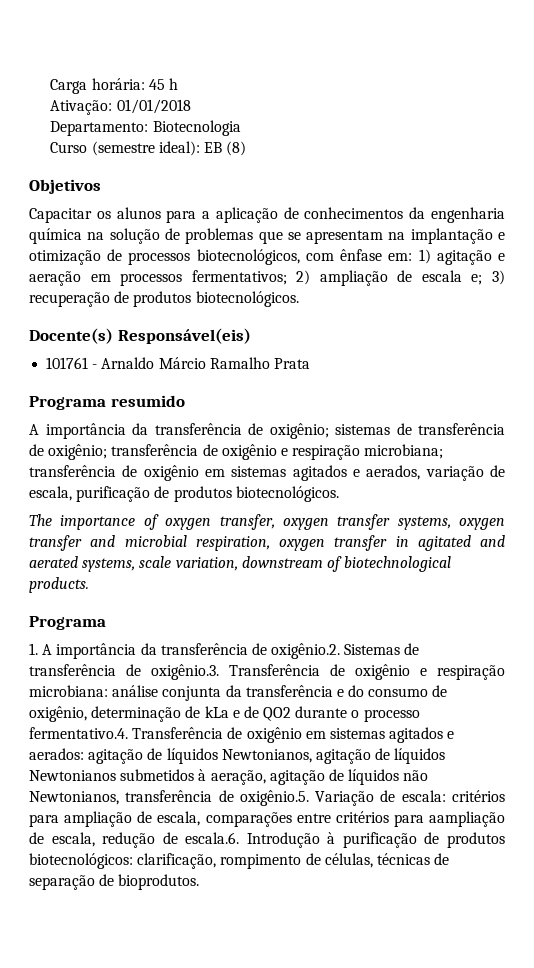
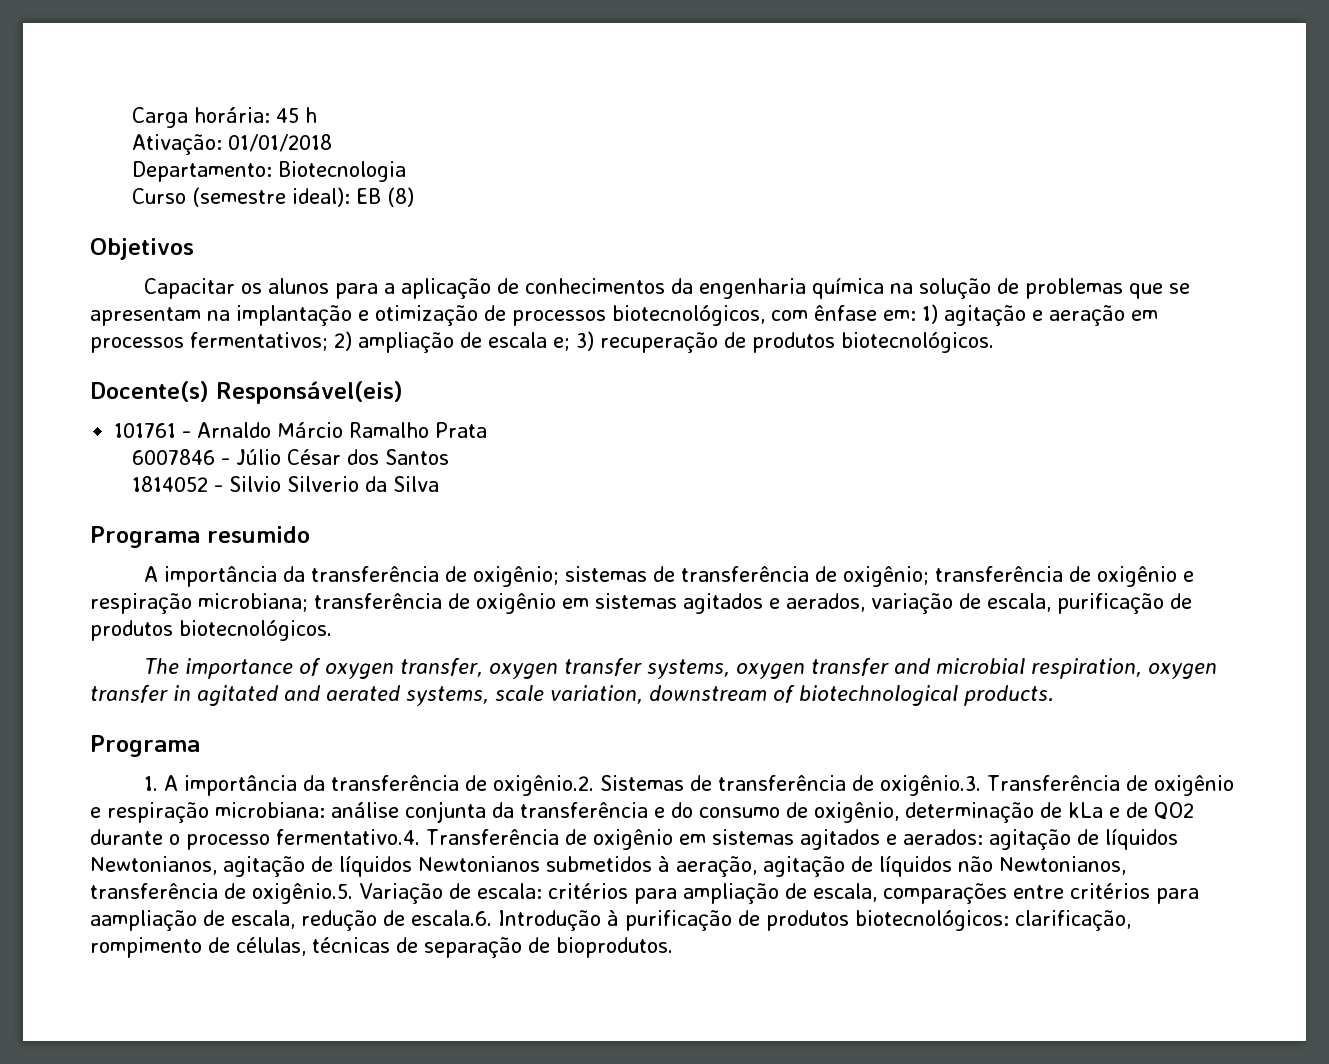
(310, 363) none -> [131,449,449,465] [131,476,439,492] // 6007846 - Júlio César dos Santos // 1814052 - Silvio Silverio da Silva

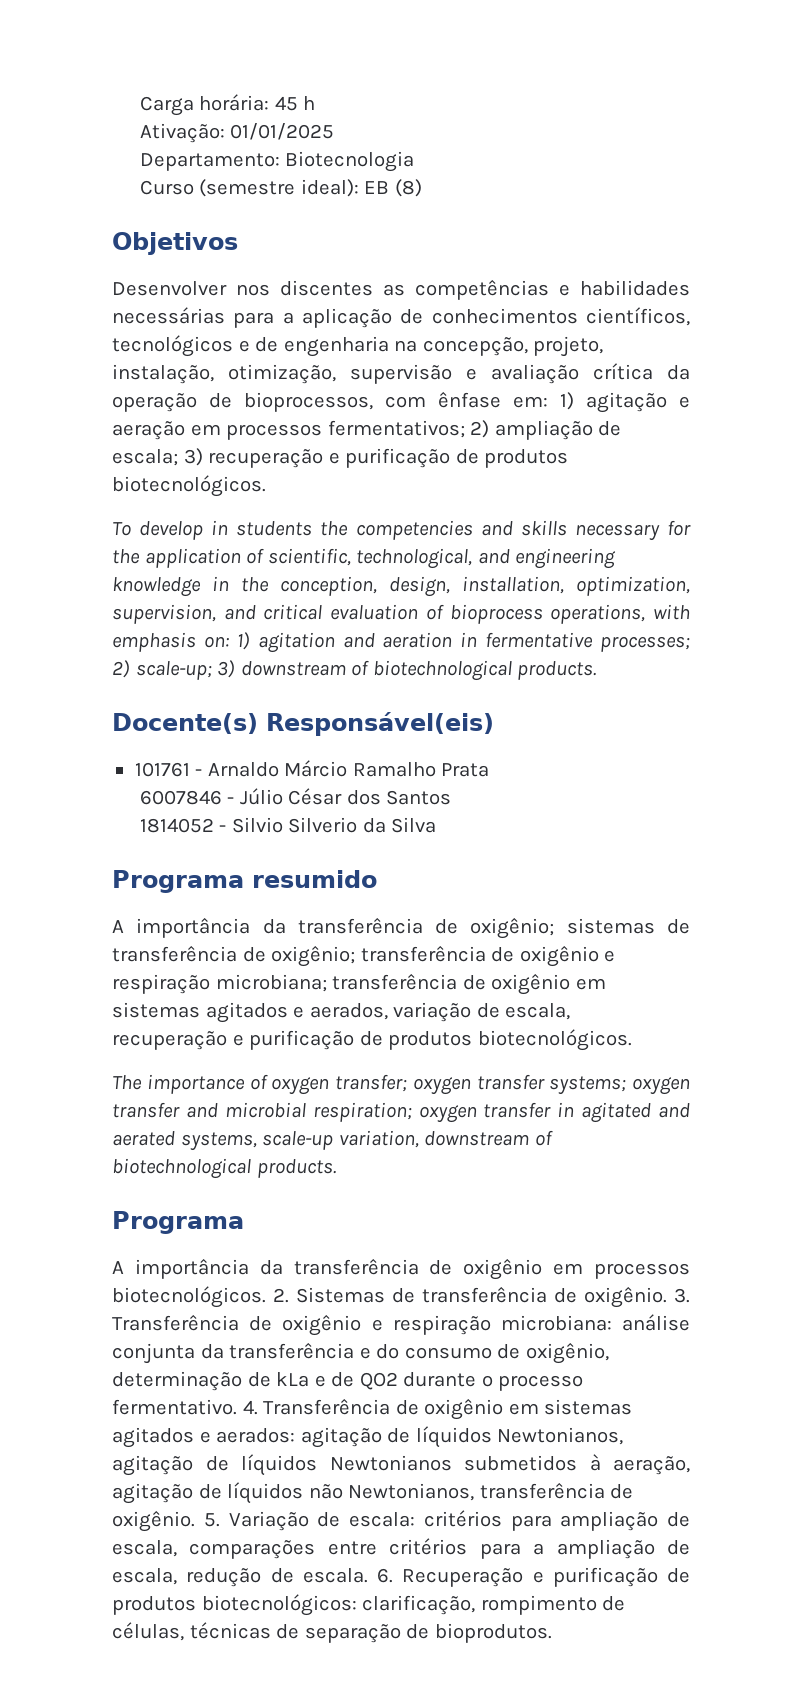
[227,134,332,152] 01/01/2018 -> [230,123,335,140] 01/01/2025
[144,278,330,299] Capacitar os alunos -> [112,279,690,300] [112,307,225,324] Desenvolver nos discentes as competências e habilidades necessárias
[671,278,1191,299] [90,305,765,326] da engenharia química na solução de problemas que se apresentam na implantação e otimização de processos biotecnológicos, -> [585,307,690,326] [112,335,604,357] [112,363,690,384] [112,392,373,412] científicos, tecnológicos e de engenharia na concepção, projeto, instalação, otimização, supervisão e avaliação crítica da operação de bioprocessos,
[488,331,994,353] escala e; 3) recuperação de produtos biotecnológicos. -> [112,448,569,468] [112,475,266,497] [112,520,691,541] [112,548,617,569] [112,576,690,597] [112,604,690,624] [112,632,690,653] [112,660,597,681] escala; 3) recuperação e purificação de produtos biotecnológicos. // To develop in students the competencies and skills necessary for the application of scientific, technological, and engineering knowledge in the conception, design, installation, optimization, supervision, and critical evaluation of bioprocess operations, with emphasis on: 1) agitation and aeration in fermentative processes; 2) scale-up; 3) downstream of biotechnological products.
(1051, 602) none -> [112,1031,244,1050] recuperação e
[400,658,731,679] transfer, oxygen transfer systems, -> [335,1074,627,1095] transfer; oxygen transfer systems;
[1031,658,1143,679] respiration, -> [312,1102,412,1122] respiration;
[495,685,544,701] scale -> [262,1131,334,1150] scale-up
[144,775,595,796] 1. A importância da transferência de oxigênio.2. -> [112,1258,690,1280] [112,1286,289,1308] A importância da transferência de oxigênio em processos biotecnológicos. 2.
[880,775,982,796] oxigênio.3. -> [584,1286,690,1308] oxigênio. 3.
[276,829,420,845] fermentativo.4. -> [112,1399,258,1415] fermentativo. 4.
[252,883,353,904] oxigênio.5. -> [112,1510,220,1532] oxigênio. 5.
[90,910,197,931] aampliação -> [533,1539,655,1559] a ampliação
[411,910,619,931] escala.6. Introdução à -> [302,1568,544,1587] escala. 6. Recuperação e

